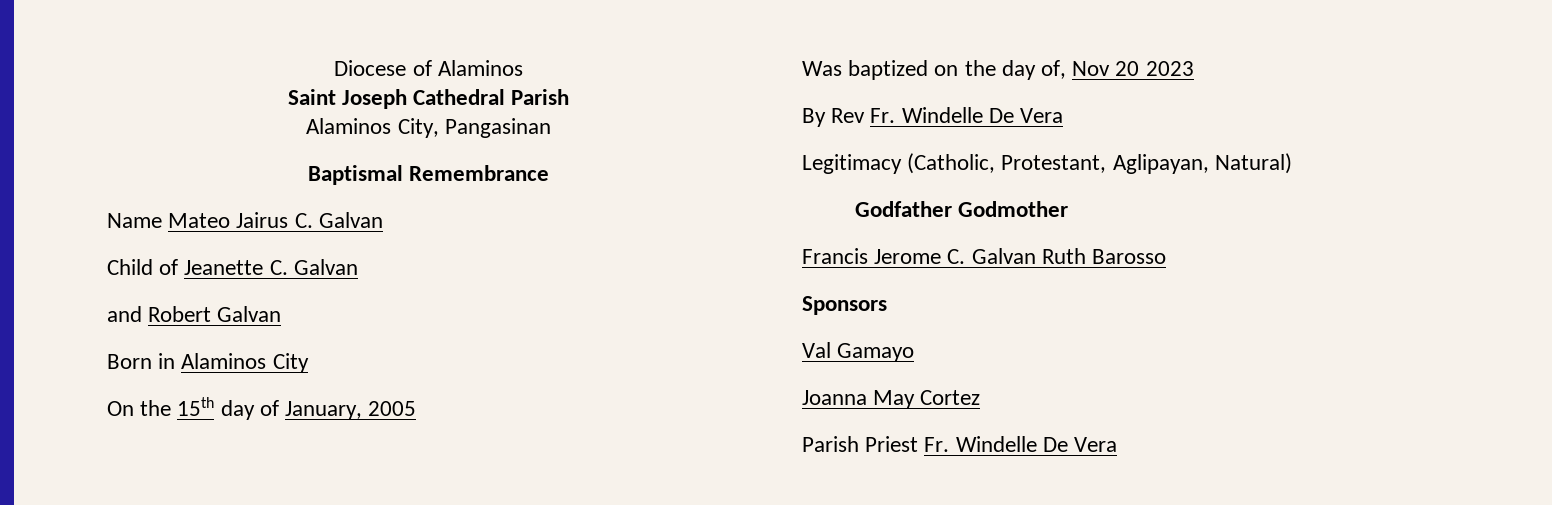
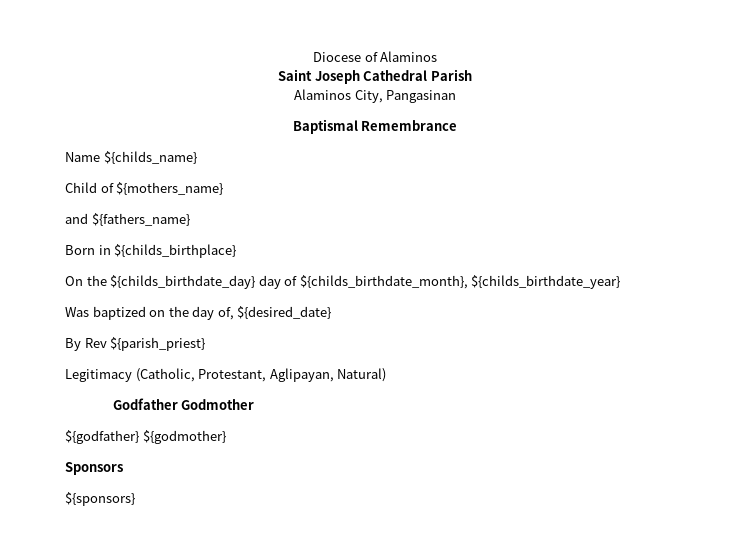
[168,212,383,228] Mateo Jairus C. Galvan -> [103,151,197,164] ${childs_name}
[184,259,358,275] Jeanette C. Galvan -> [116,182,224,195] ${mothers_name}
[148,306,282,322] Robert Galvan -> [91,213,190,226] ${fathers_name}
[181,353,309,373] Alaminos City -> [114,244,237,258] ${childs_birthplace}
[177,397,215,416] 15th -> [110,275,256,289] ${childs_birthdate_day}
[285,401,417,420] January, 2005 -> [299,275,621,289] ${childs_birthdate_month}, ${childs_birthdate_year}
[1072,61,1194,76] Nov 20 2023 -> [237,306,332,319] ${desired_date}
[870,107,1064,123] Fr. Windelle De Vera -> [110,337,206,351] ${parish_priest}
[802,248,1167,264] [802,296,887,315] [802,342,915,362] [802,390,981,409] [802,436,1118,452] Francis Jerome C. Galvan Ruth Barosso // Sponsors // Val Gamayo // Joanna May Cortez // Parish Priest Fr. Windelle De Vera -> [65,430,226,444] [65,462,123,475] [65,492,135,506] ${godfather} ${godmother} // Sponsors // ${sponsors}

